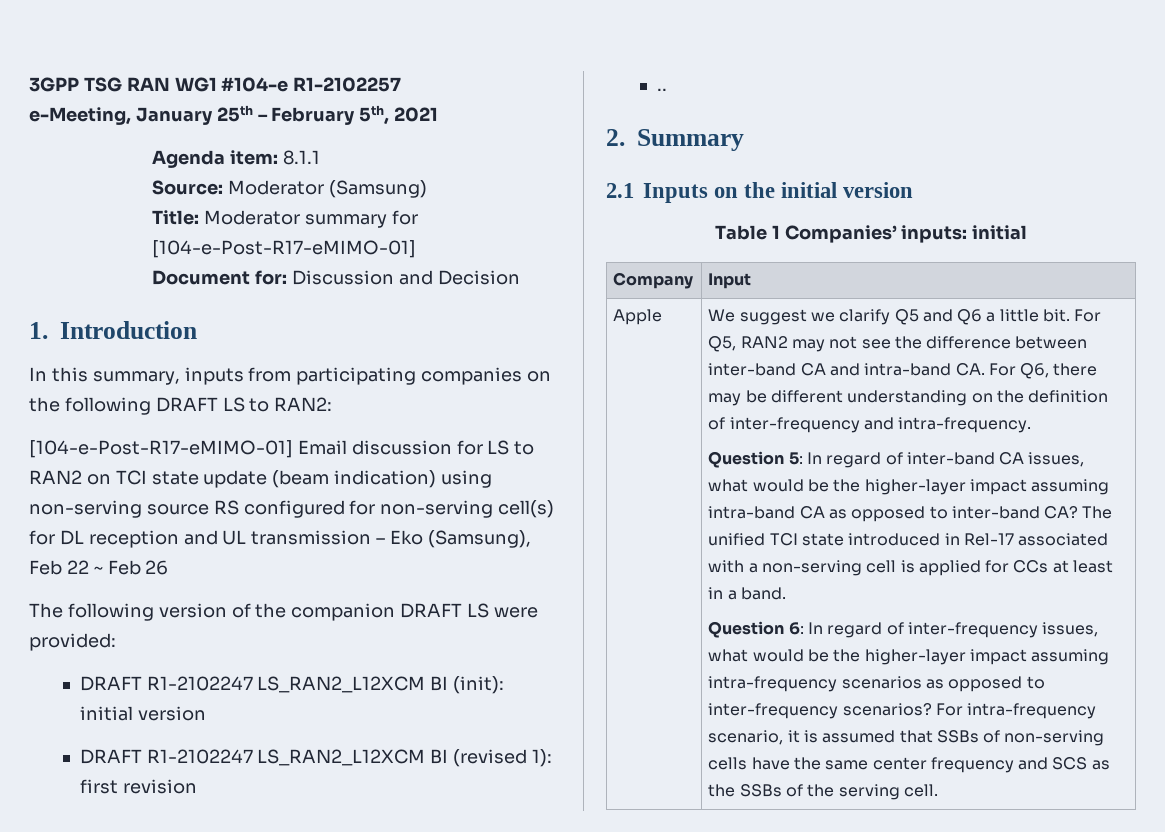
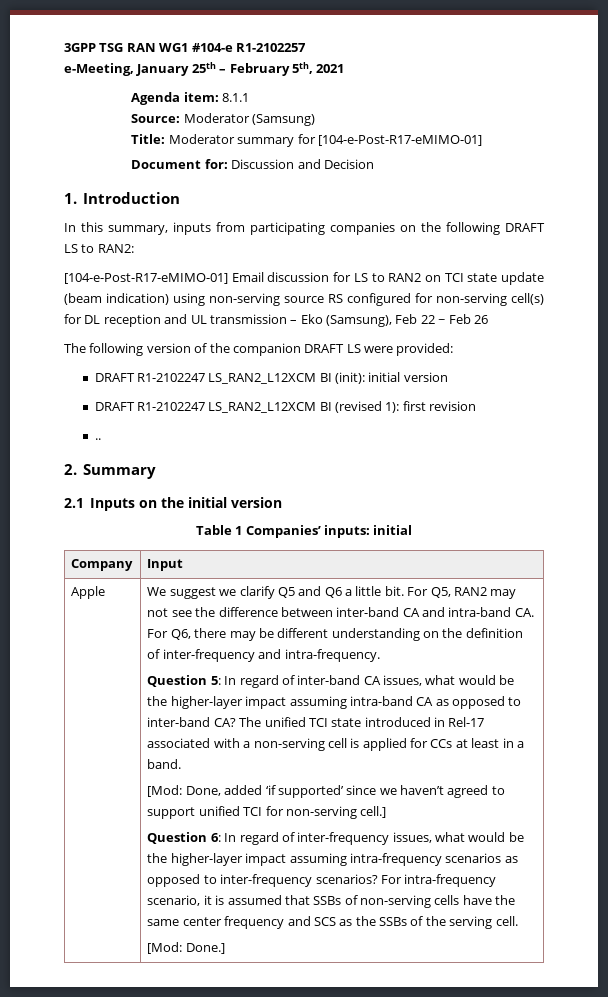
(786, 593) none -> [147,785,505,798] [147,806,387,819] // [Mod: Done, added ‘if supported’ since we haven’t agreed to support unified TCI for non-serving cell.]
(938, 790) none -> [147,942,225,954] // [Mod: Done.]

